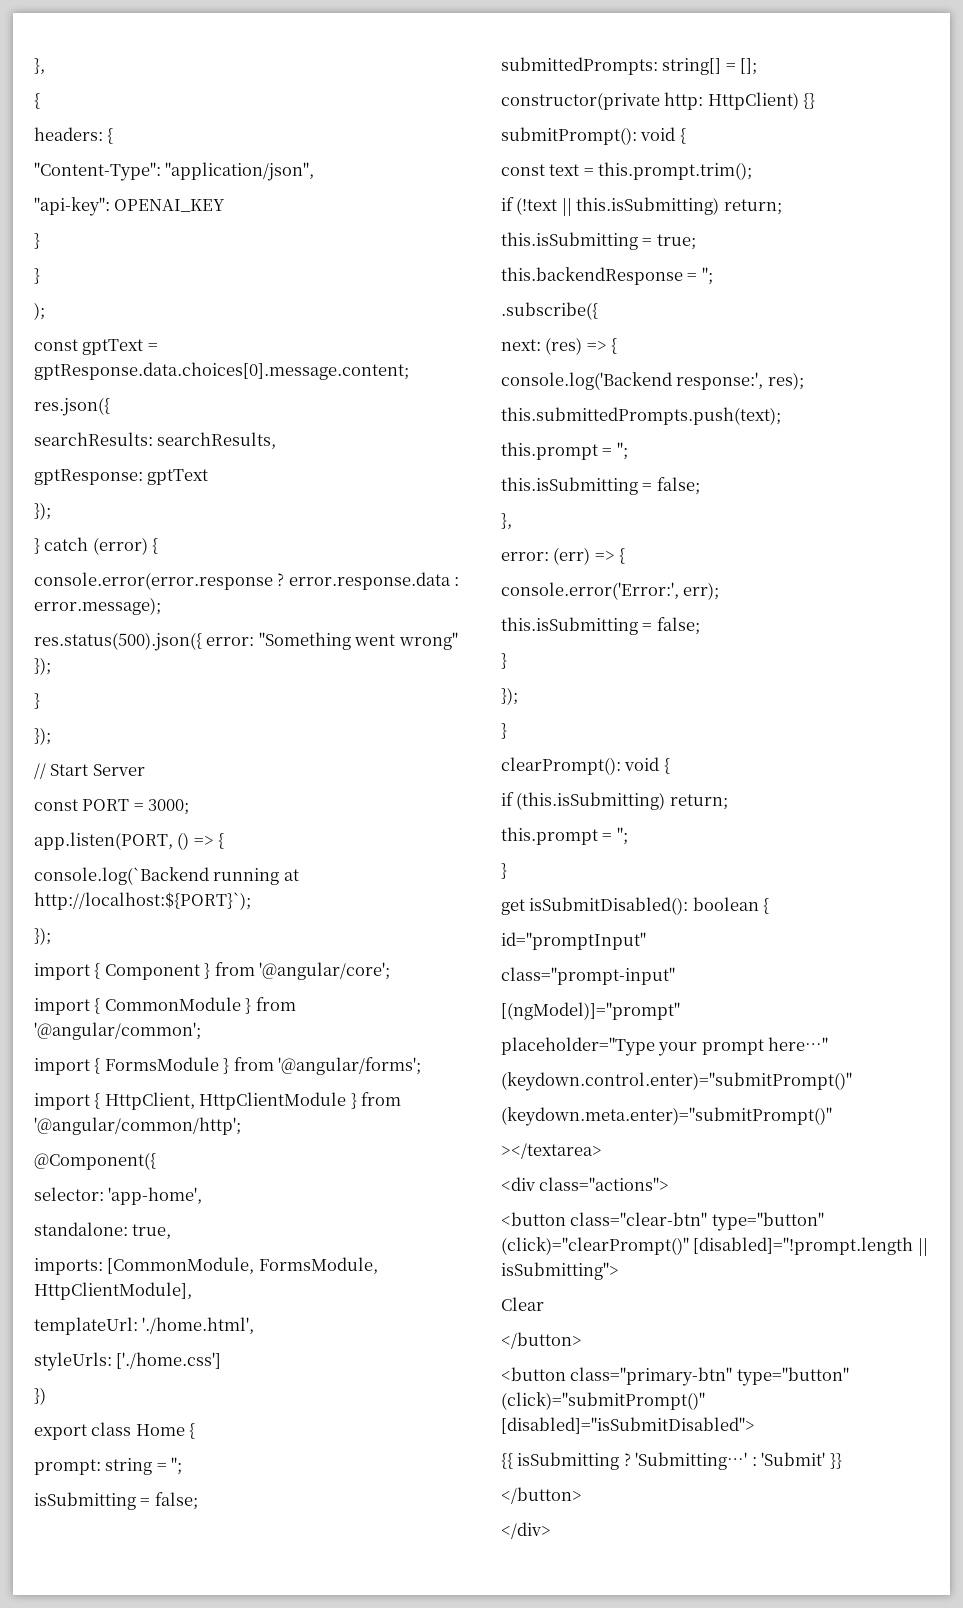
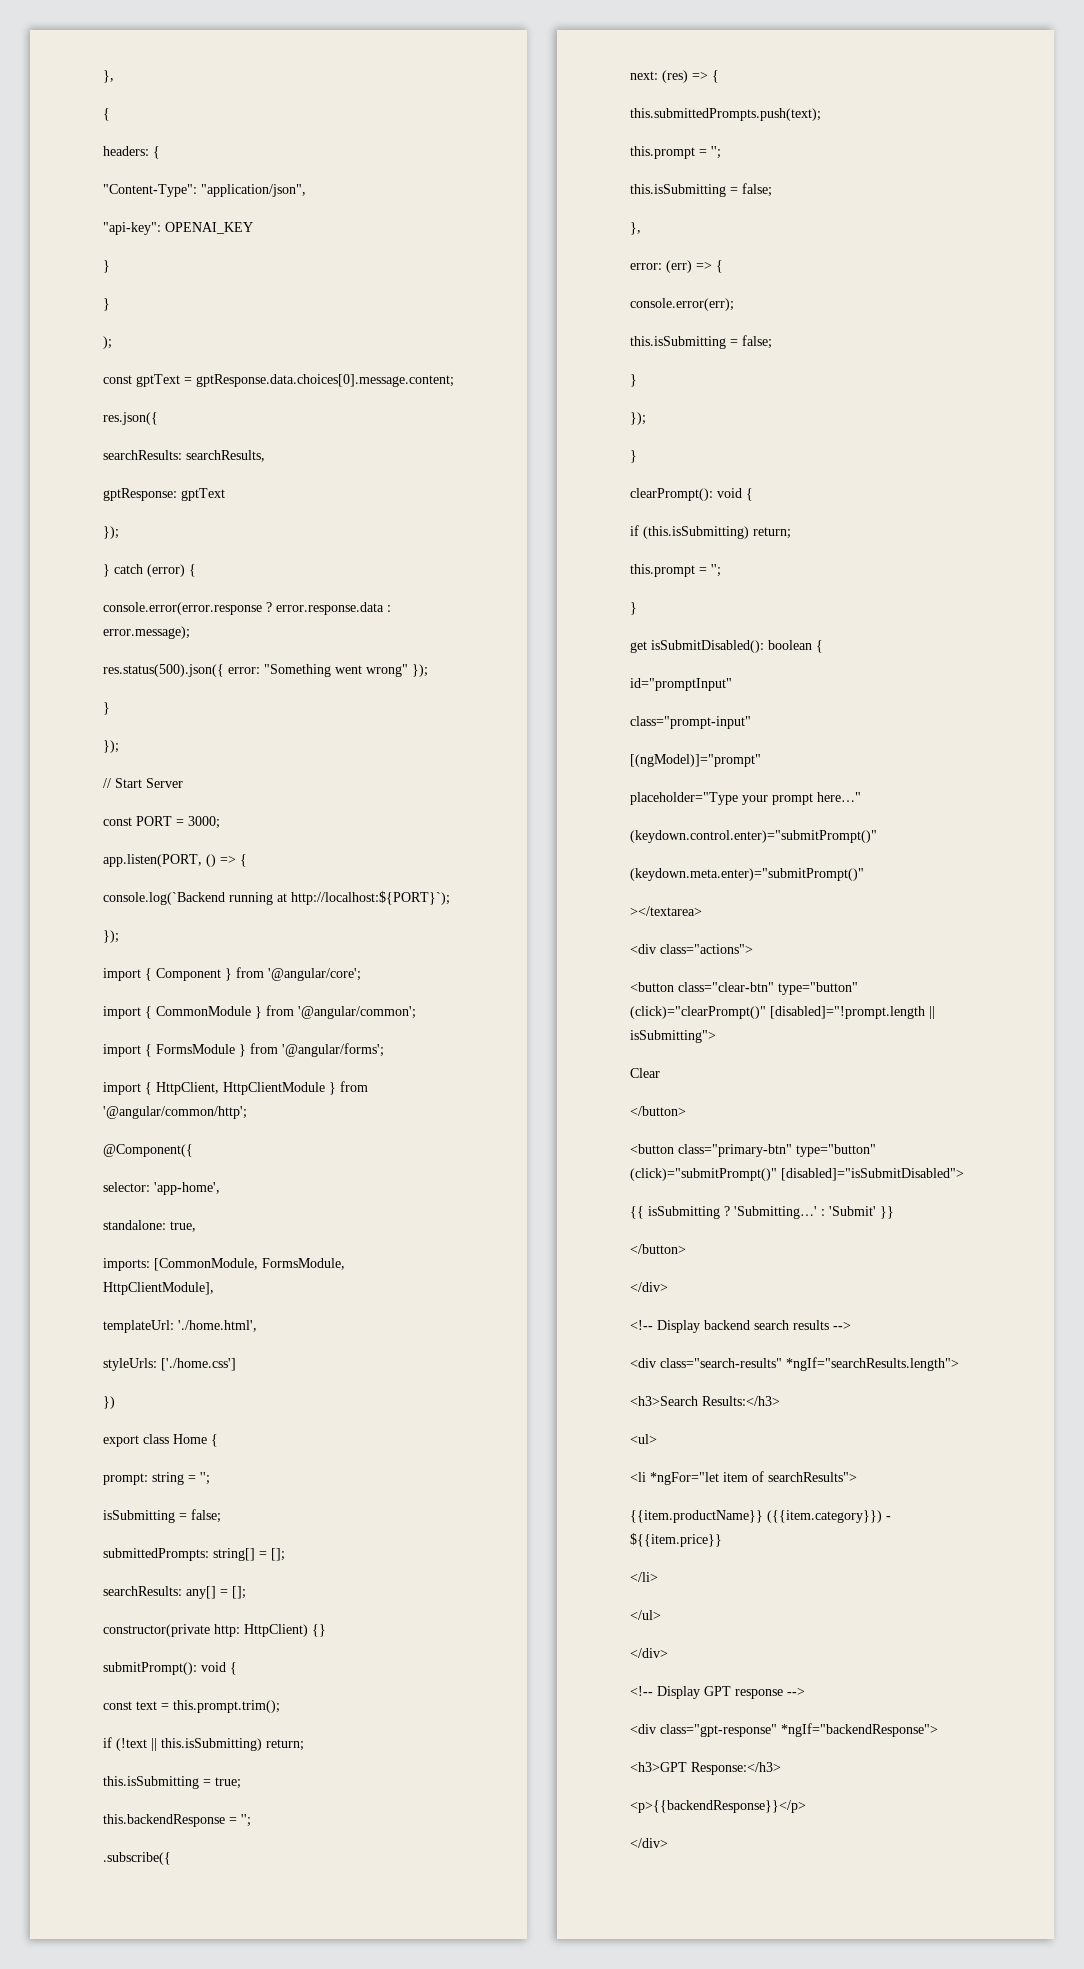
(758, 66) none -> [103,1586,246,1599] // searchResults: any[] = [];
[501,372,804,390] // console.log('Backend response:', res); -> (719, 76) none
[501,582,720,600] console.error('Error:', err); -> [630,298,734,311] console.error(err);
(551, 1530) none -> [630,1320,851,1333] [630,1357,959,1371] [630,1396,780,1406] [630,1434,657,1444] [630,1471,857,1485] [630,1510,891,1523] [630,1533,722,1547] [630,1572,658,1582] [630,1610,661,1620] [630,1648,668,1658] [630,1686,805,1699] [630,1723,938,1737] [630,1762,781,1775] [630,1800,806,1813] [630,1838,668,1848] // <!-- Display backend search results --> // <div class="search-results" *ngIf="searchResults.length"> // <h3>Search Results:</h3> // <ul> // <li *ngFor="let item of searchResults"> // {{item.productName}} ({{item.category}}) - ${{item.price}} // </li> // </ul> // </div> // <!-- Display GPT response --> // <div class="gpt-response" *ngIf="backendResponse"> // <h3>GPT Response:</h3> // <p>{{backendResponse}}</p> // </div>

